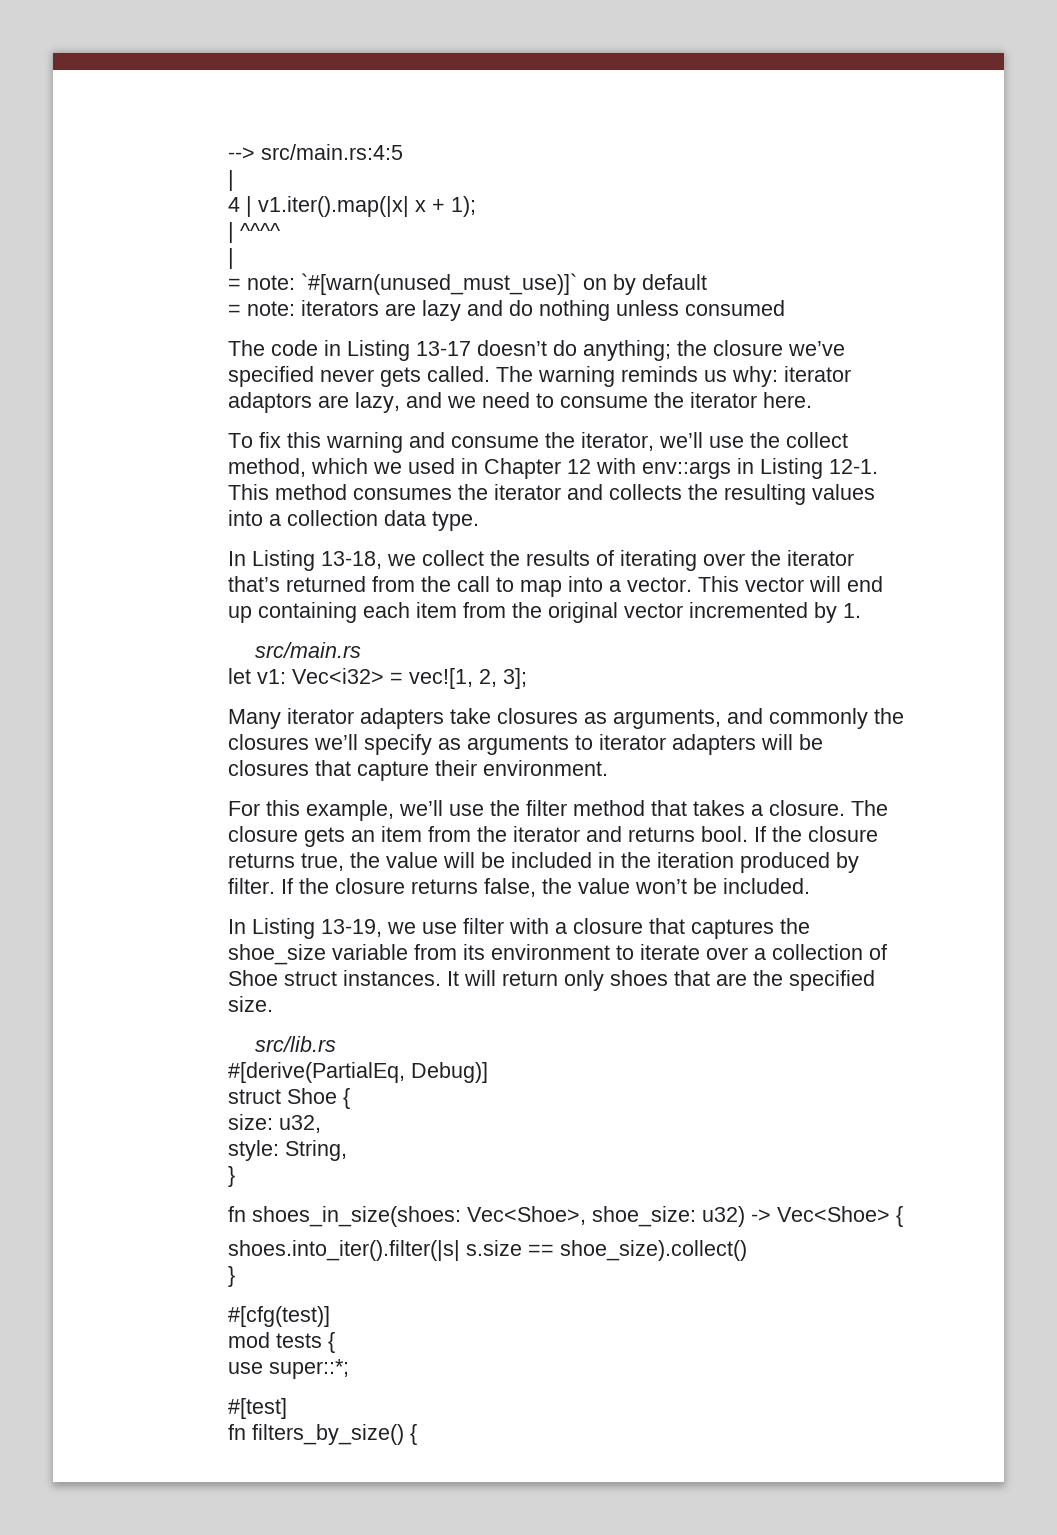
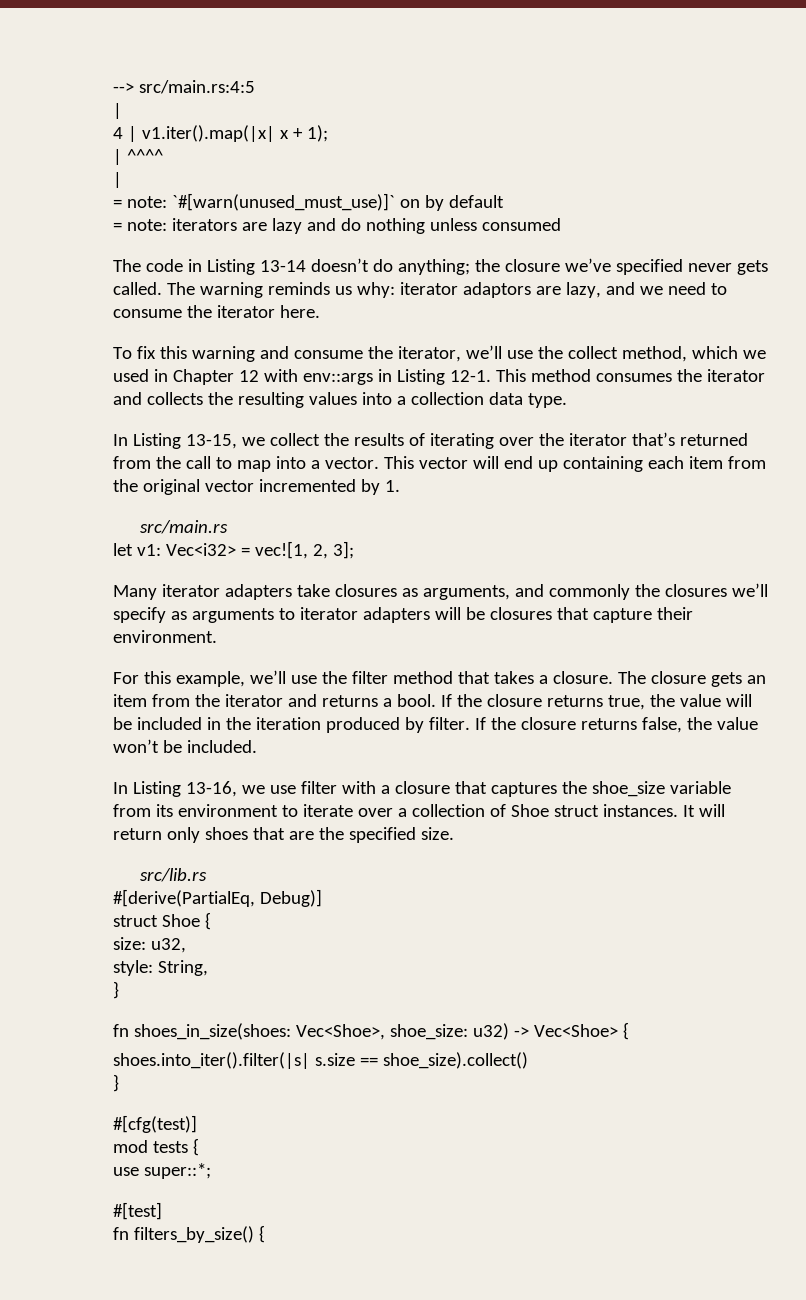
[416,341,472,356] 13-17 -> [259,260,306,272] 13-14
[321,551,383,569] 13-18, -> [185,434,237,449] 13-15,
(696, 834) none -> [382,698,392,707] a
[321,919,383,937] 13-19, -> [185,781,237,797] 13-16,

